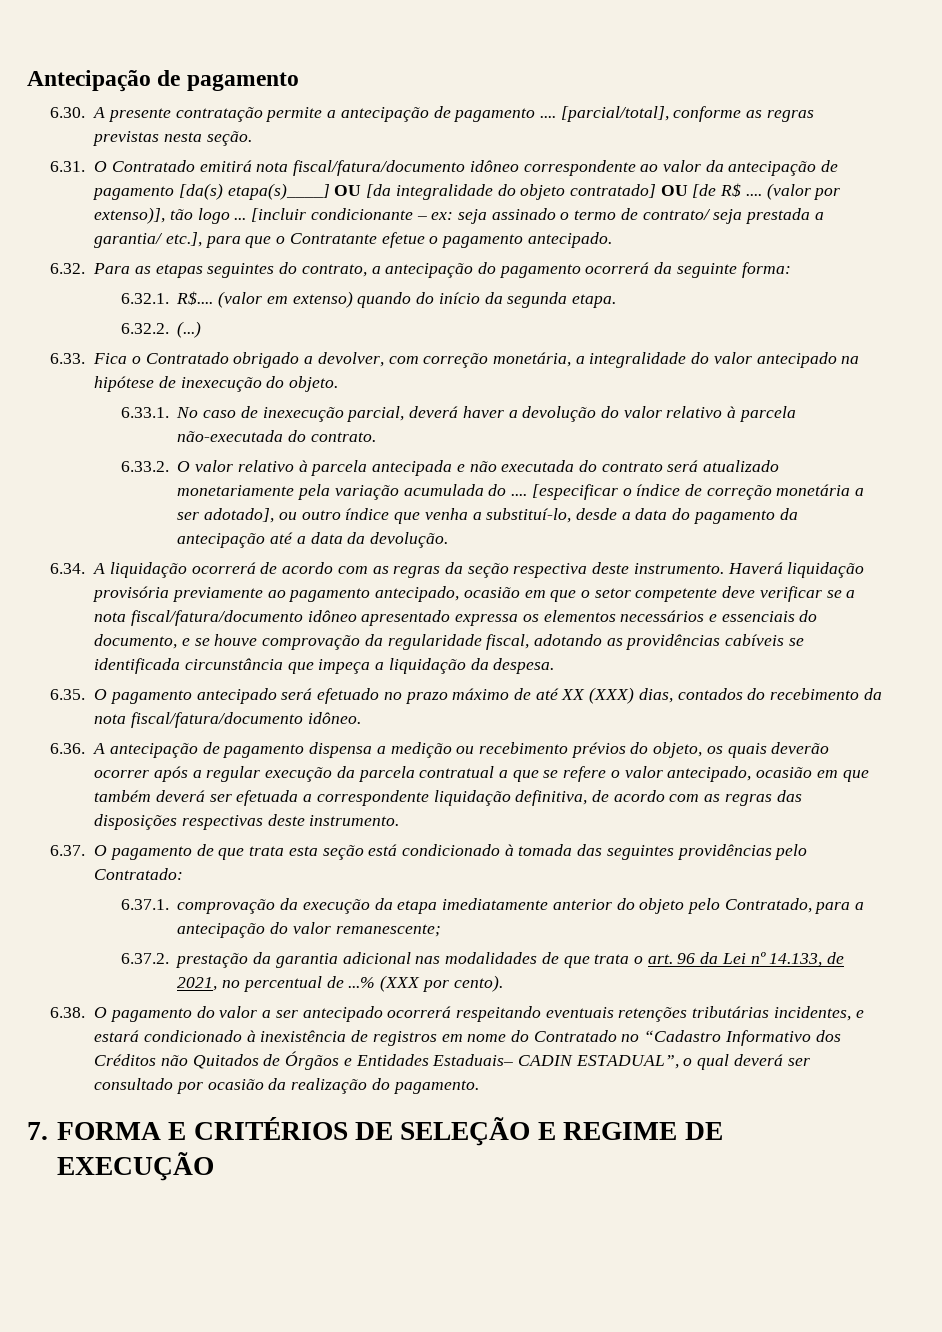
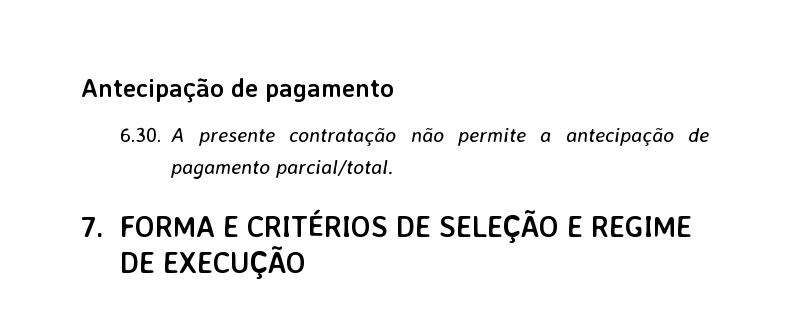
(263, 114) none -> [410,128,444,142] não
[539,106,814,122] [92,131,252,146] [50,160,839,176] [92,183,841,200] [94,207,824,224] [94,232,612,248] [50,262,791,278] [120,291,616,308] [120,321,202,338] [50,352,860,368] [94,376,339,392] [120,406,796,422] [177,430,376,442] [120,460,780,476] [177,484,865,500] [177,508,798,524] [177,532,449,548] [50,562,865,578] [92,586,856,602] [94,610,818,626] [94,634,804,650] [94,658,555,674] [50,687,882,704] [94,712,361,728] [50,742,830,758] [94,766,869,782] [94,790,802,806] [94,814,400,830] [50,844,808,860] [94,868,184,880] [120,898,865,914] [177,922,441,938] [120,952,845,968] [177,975,503,992] [50,1006,864,1022] [94,1030,841,1046] [94,1051,810,1070] [94,1078,479,1094] .... [parcial/total], conforme as regras previstas nesta seção. // 6.31. O Contratado emitirá nota fiscal/fatura/documento idôneo correspondente ao valor da antecipação de pagamento [da(s) etapa(s)____] OU [da integralidade do objeto contratado] OU [de R$ .... (valor por extenso)], tão logo ... [incluir condicionante – ex: seja assinado o termo de contrato/ seja prestada a garantia/ etc.], para que o Contratante efetue o pagamento antecipado. // 6.32. Para as etapas seguintes do contrato, a antecipação do pagamento ocorrerá da seguinte forma: // 6.32.1. R$.... (valor em extenso) quando do início da segunda etapa. // 6.32.2. (...) // 6.33. Fica o Contratado obrigado a devolver, com correção monetária, a integralidade do valor antecipado na hipótese de inexecução do objeto. // 6.33.1. No caso de inexecução parcial, deverá haver a devolução do valor relativo à parcela não-executada do contrato. // 6.33.2. O valor relativo à parcela antecipada e não executada do contrato será atualizado monetariamente pela variação acumulada do .... [especificar o índice de correção monetária a ser adotado], ou outro índice que venha a substituí-lo, desde a data do pagamento da antecipação até a data da devolução. // 6.34. A liquidação ocorrerá de acordo com as regras da seção respectiva deste instrumento. Haverá liquidação provisória previamente ao pagamento antecipado, ocasião em que o setor competente deve verificar se a nota fiscal/fatura/documento idôneo apresentado expressa os elementos necessários e essenciais do documento, e se houve comprovação da regularidade fiscal, adotando as providências cabíveis se identificada circunstância que impeça a liquidação da despesa. // 6.35. O pagamento antecipado será efetuado no prazo máximo de até XX (XXX) dias, contados do recebimento da nota fiscal/fatura/documento idôneo. // 6.36. A antecipação de pagamento dispensa a medição ou recebimento prévios do objeto, os quais deverão ocorrer após a regular execução da parcela contratual a que se refere o valor antecipado, ocasião em que também deverá ser efetuada a correspondente liquidação definitiva, de acordo com as regras das disposições respectivas deste instrumento. // 6.37. O pagamento de que trata esta seção está condicionado à tomada das seguintes providências pelo Contratado: // 6.37.1. comprovação da execução da etapa imediatamente anterior do objeto pelo Contratado, para a antecipação do valor remanescente; // 6.37.2. prestação da garantia adicional nas modalidades de que trata o art. 96 da Lei nº 14.133, de 2021, no percentual de ...% (XXX por cento). // 6.38. O pagamento do valor a ser antecipado ocorrerá respeitando eventuais retenções tributárias incidentes, e estará condicionado à inexistência de registros em nome do Contratado no “Cadastro Informativo dos Créditos não Quitados de Órgãos e Entidades Estaduais– CADIN ESTADUAL”, o qual deverá ser consultado por ocasião da realização do pagamento. -> [276,160,394,178] parcial/total.

